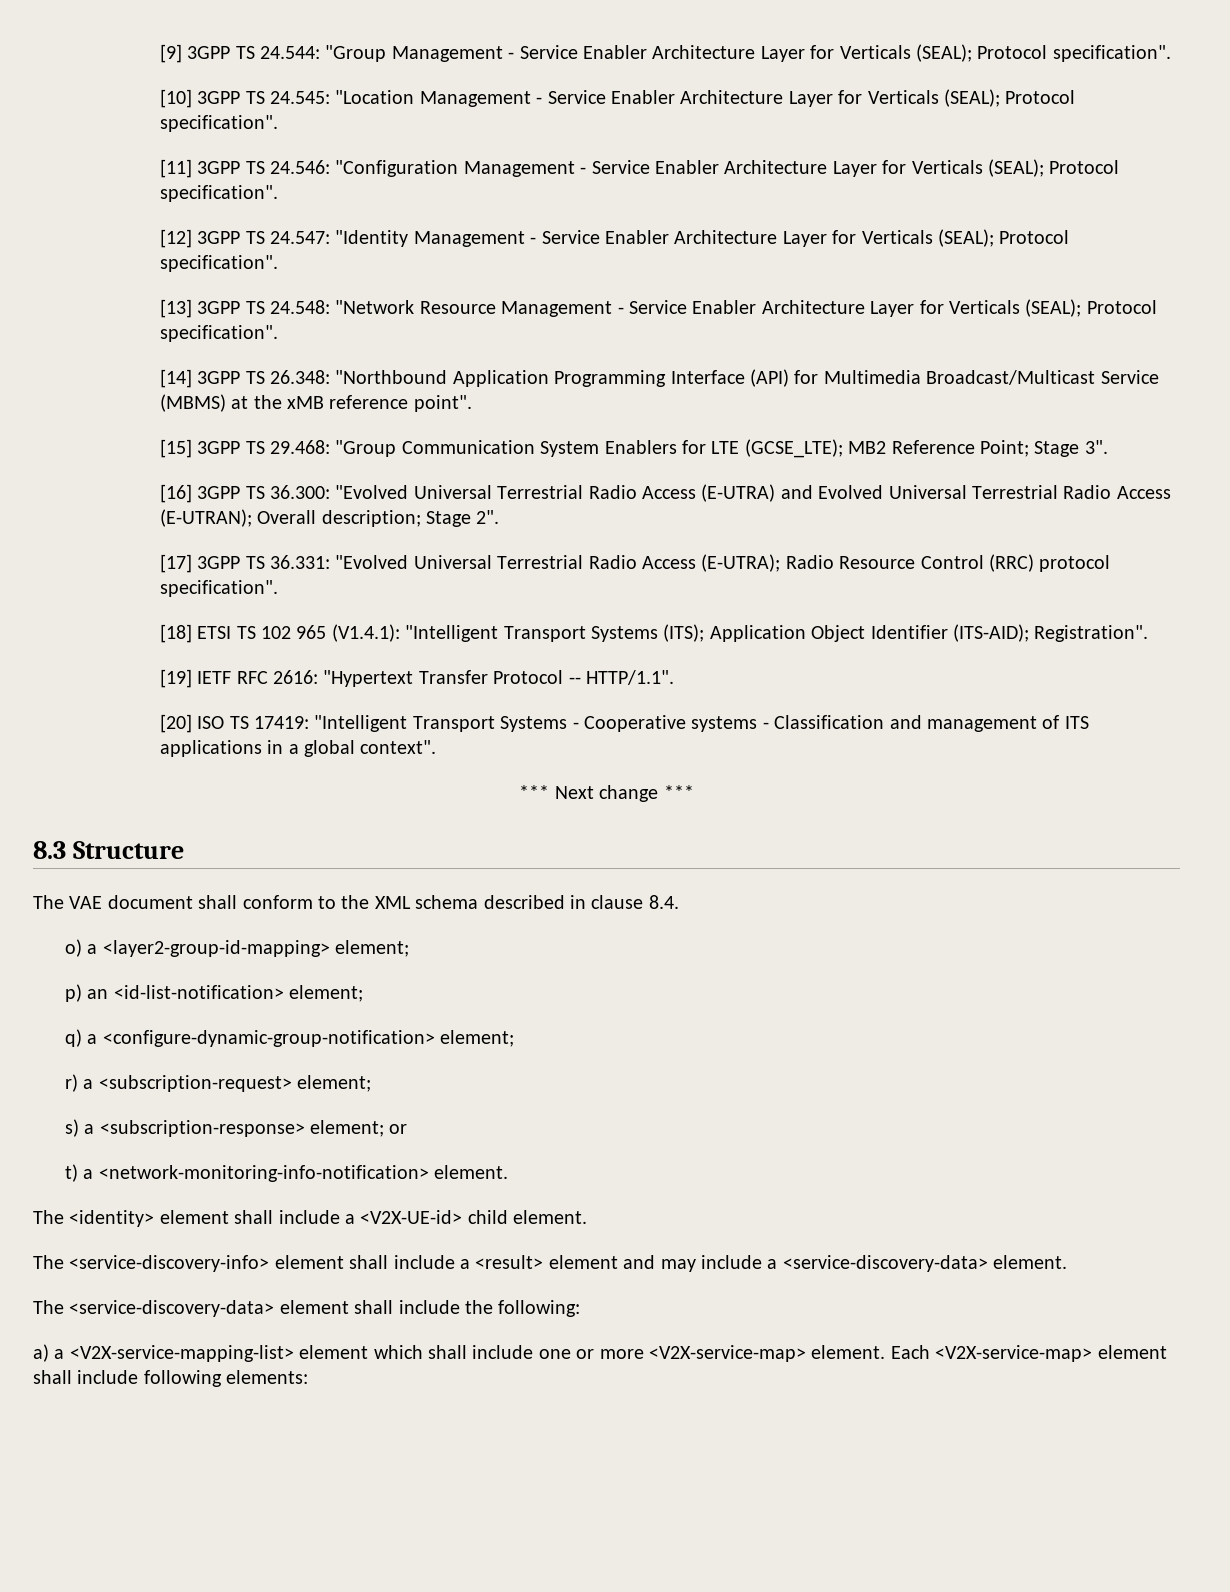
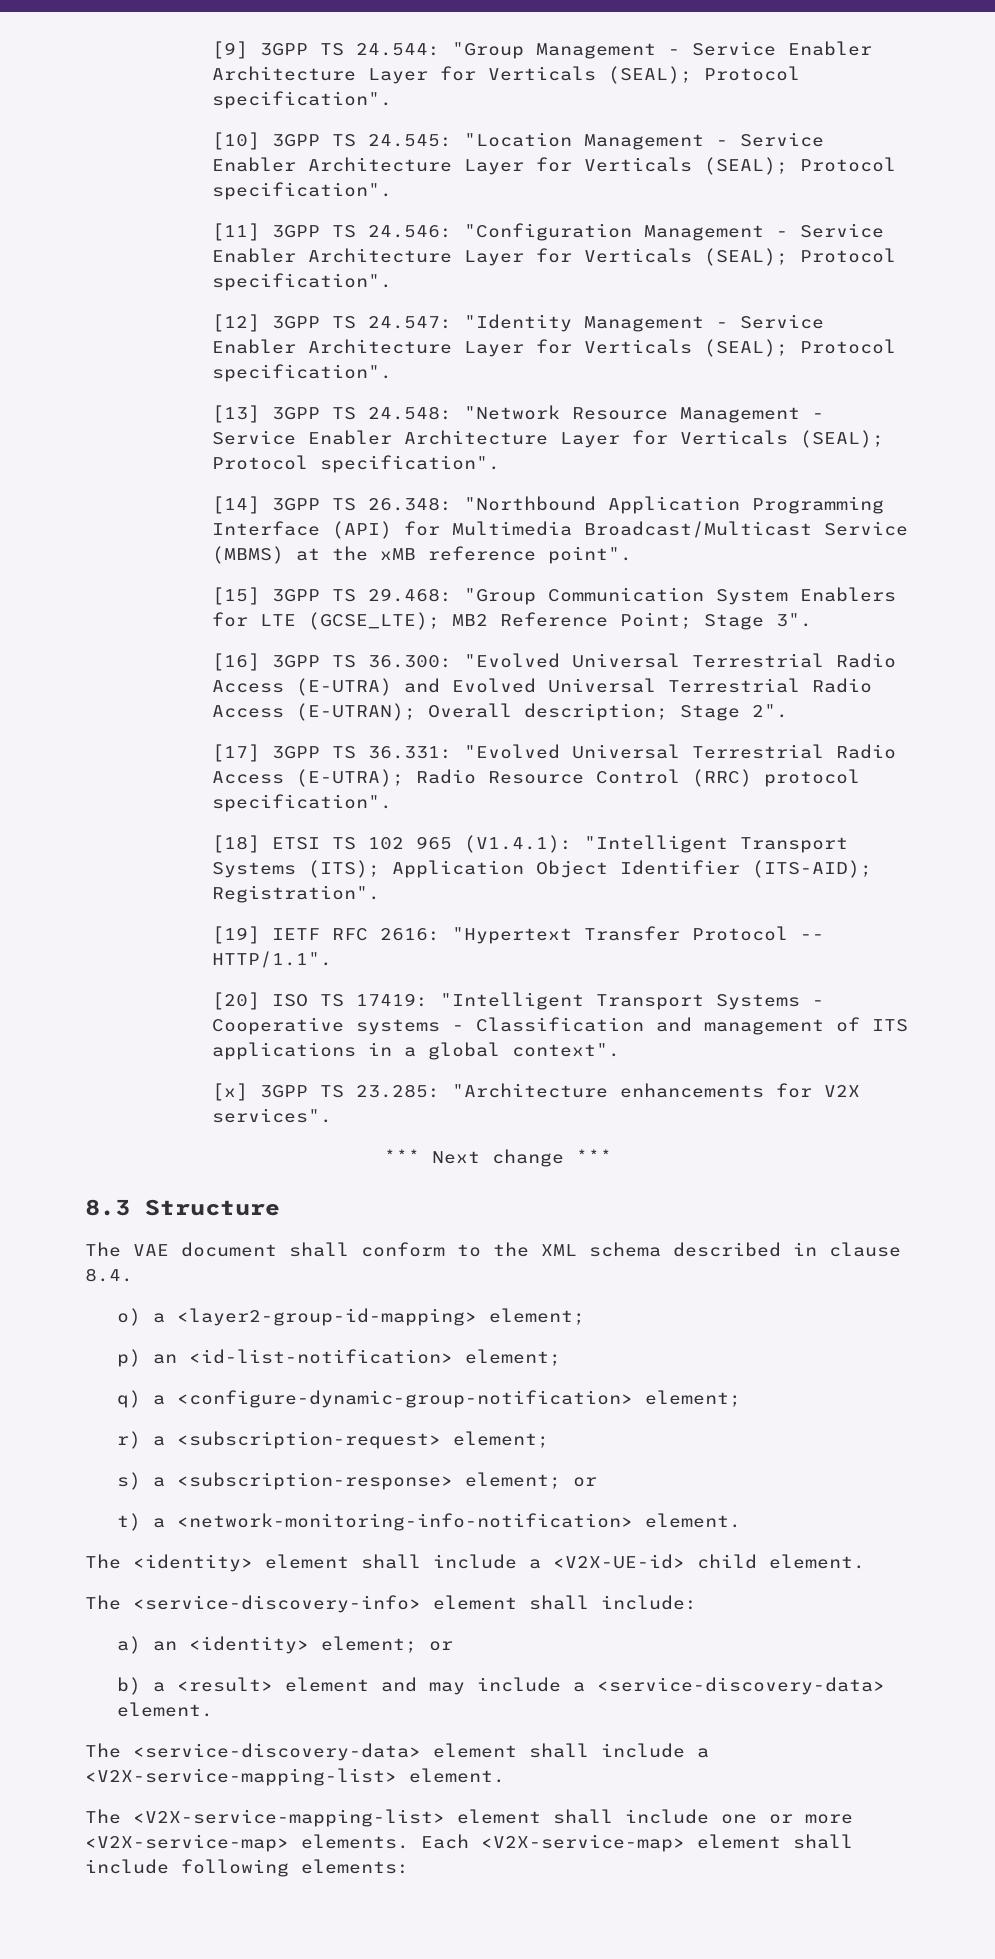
(437, 747) none -> [211,1083,860,1101] [211,1108,332,1123] // [x] 3GPP TS 23.285: "Architecture enhancements for V2X services".
[393,1255,455,1269] include -> [601,1595,697,1610] [116,1636,453,1654] [116,1677,141,1695] include: // a) an <identity> element; or // b)
[464,1300,581,1317] [33,1344,423,1362] the following: // a) a <V2X-service-mapping-list> element which -> [697,1748,709,1758] [85,1768,505,1786] [85,1809,541,1827] a <V2X-service-mapping-list> element. // The <V2X-service-mapping-list> element
[811,1345,886,1359] element. -> [301,1834,409,1849] elements.

